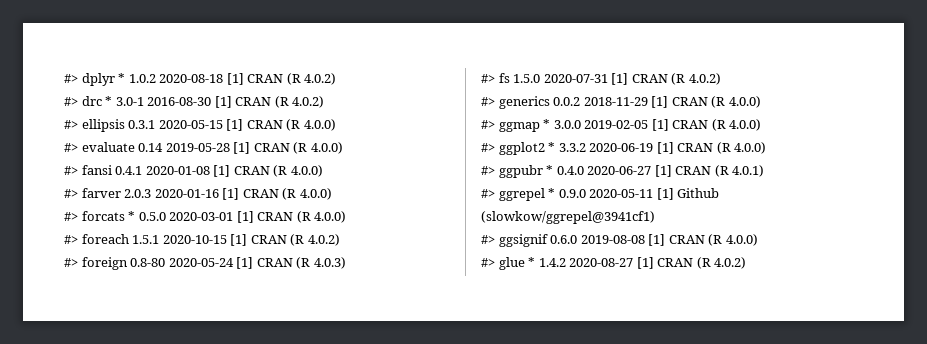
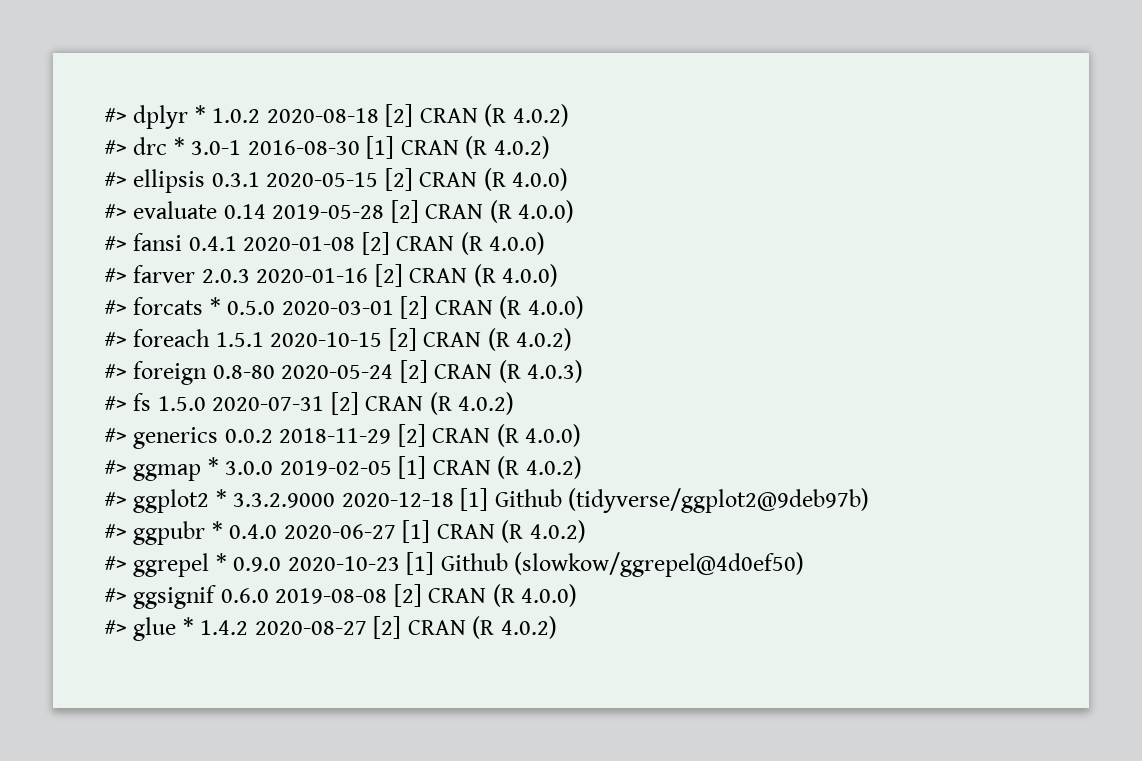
[226,73,244,85] [1] -> [385,104,414,127] [2]
[226,119,244,131] [1] -> [384,168,413,191] [2]
[233,142,251,154] [1] -> [390,200,419,223] [2]
[213,165,231,177] [1] -> [361,232,390,255] [2]
[222,188,240,200] [1] -> [374,264,403,287] [2]
[236,211,254,223] [1] -> [400,296,429,319] [2]
[230,234,248,246] [1] -> [388,328,417,351] [2]
[236,257,254,269] [1] -> [399,360,428,383] [2]
[611,73,629,85] [1] -> [330,392,359,415] [2]
[651,96,669,108] [1] -> [397,424,426,447] [2]
[729,119,762,131] 4.0.0) -> [525,456,582,479] 4.0.2)
[558,142,767,154] 3.3.2 2020-06-19 [1] CRAN (R 4.0.0) -> [233,488,870,513] 3.3.2.9000 2020-12-18 [1] Github (tidyverse/ggplot2@9deb97b)
[732,165,765,177] 4.0.1) -> [529,520,586,543] 4.0.2)
[589,188,720,200] [481,211,655,224] 2020-05-11 [1] Github (slowkow/ggrepel@3941cf1) -> [287,552,805,577] 2020-10-23 [1] Github (slowkow/ggrepel@4d0ef50)
[648,234,666,246] [1] -> [393,584,422,607] [2]
[636,257,654,269] [1] -> [373,616,402,639] [2]

